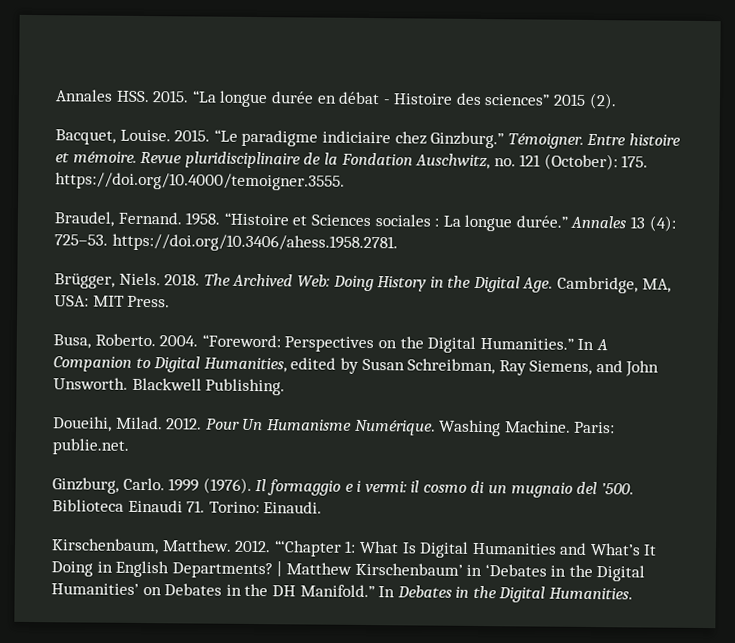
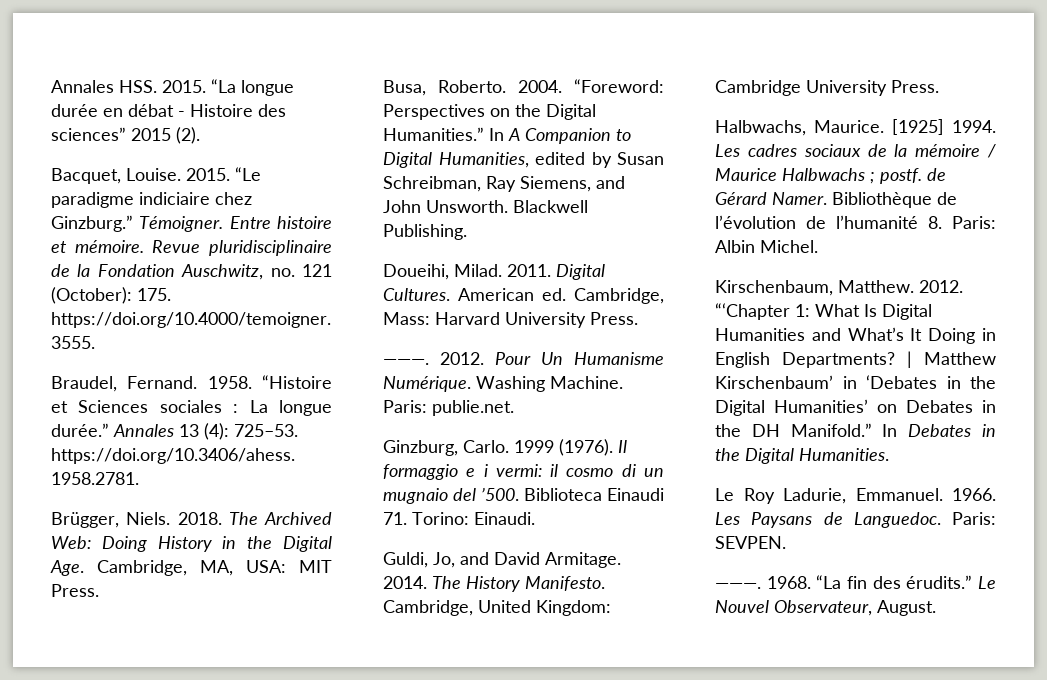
(163, 423) none -> [507,264,605,280] [383,288,664,304] [383,312,638,328] [383,359,429,365] 2011. Digital Cultures. American ed. Cambridge, Mass: Harvard University Press. // ———.
(323, 507) none -> [383,552,621,568] [383,576,605,592] [383,600,611,616] [715,80,939,96] [715,119,996,136] [715,144,996,158] [715,168,946,184] [715,192,957,208] [715,215,996,229] [715,240,818,253] // Guldi, Jo, and David Armitage. 2014. The History Manifesto. Cambridge, United Kingdom: Cambridge University Press. // Halbwachs, Maurice. [1925] 1994. Les cadres sociaux de la mémoire / Maurice Halbwachs ; postf. de Gérard Namer. Bibliothèque de l’évolution de l’humanité 8. Paris: Albin Michel.
(634, 593) none -> [715,488,996,504] [715,512,996,528] [715,536,786,549] [715,575,996,589] [715,600,936,616] // Le Roy Ladurie, Emmanuel. 1966. Les Paysans de Languedoc. Paris: SEVPEN. // ———. 1968. “La fin des érudits.” Le Nouvel Observateur, August.

